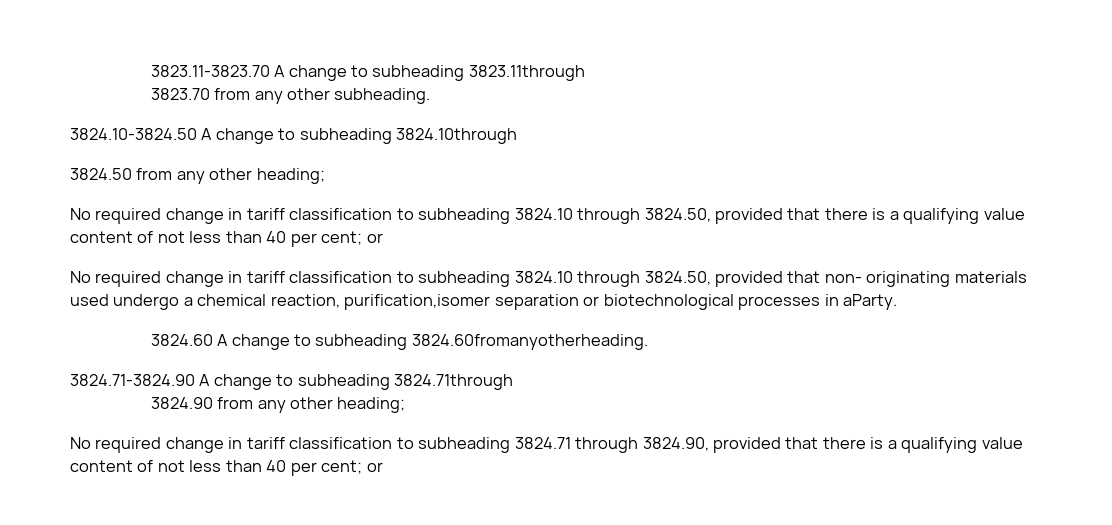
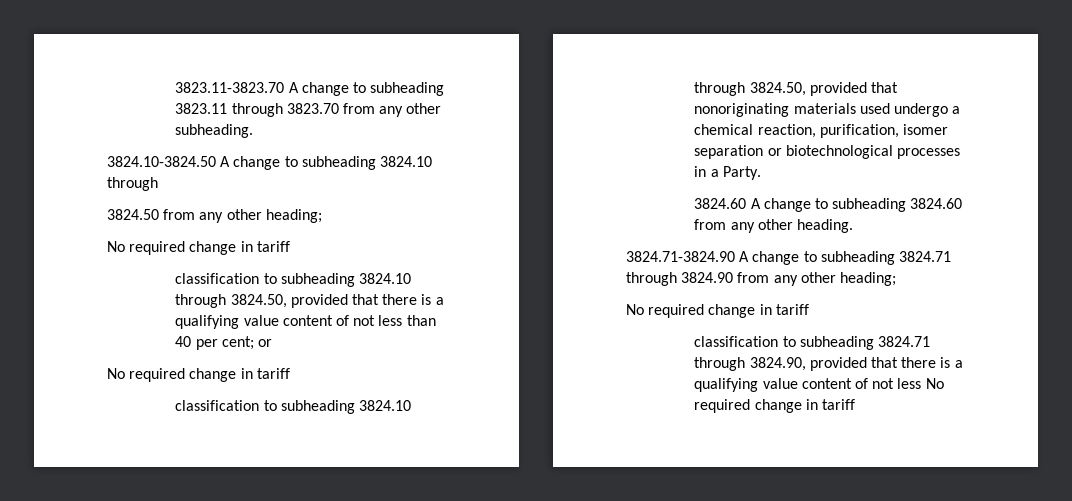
[468,65,585,81] 3823.11through // -> [175,103,283,117] 3823.11 through
[396,128,518,144] 3824.10through -> [379,156,432,167] [107,177,158,191] 3824.10 through
(285, 214) none -> (290, 246) //
[289,271,951,287] classification to subheading 3824.10 through 3824.50, provided that non- originating -> [175,400,412,414] [694,82,899,96] [694,103,790,117] // classification to subheading 3824.10 through 3824.50, provided that nonoriginating
[344,294,491,310] purification,isomer -> [819,124,949,138] purification, isomer
[843,294,898,310] aParty. -> [710,166,761,180] a Party.
[411,334,648,350] 3824.60fromanyotherheading. -> [910,198,963,209] [694,219,854,233] 3824.60 from any other heading.
[394,374,514,390] 3824.71through // -> [898,251,951,262] [626,272,677,286] 3824.71 through
(285, 443) none -> (809, 309) //
[225,460,383,476] than 40 per cent; or -> [925,378,944,389] [694,399,856,413] No required change in tariff

